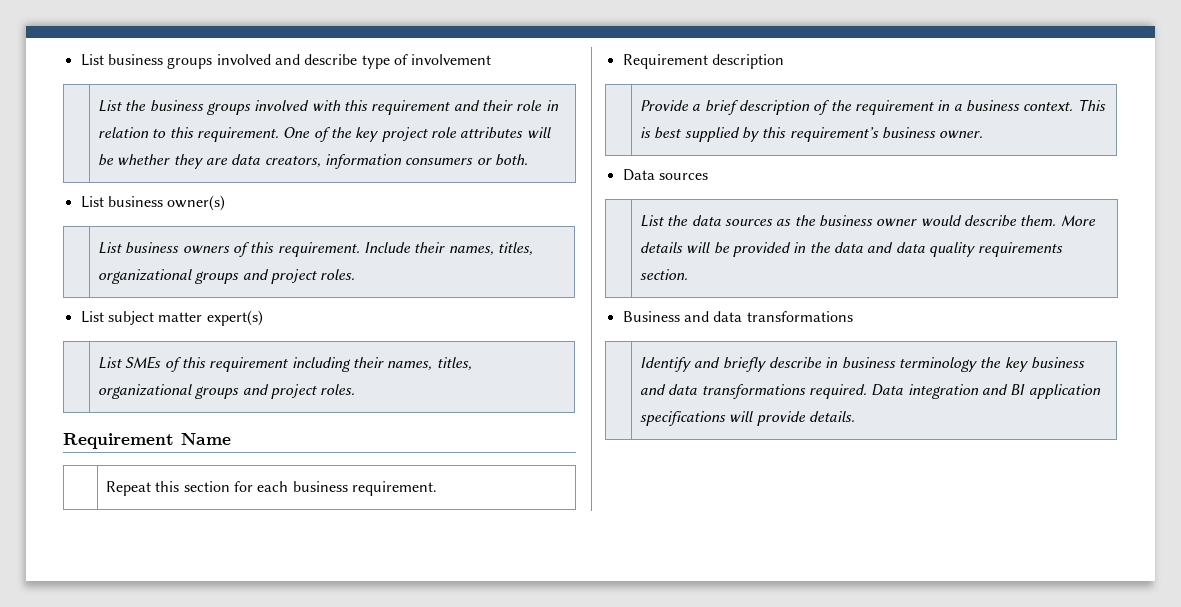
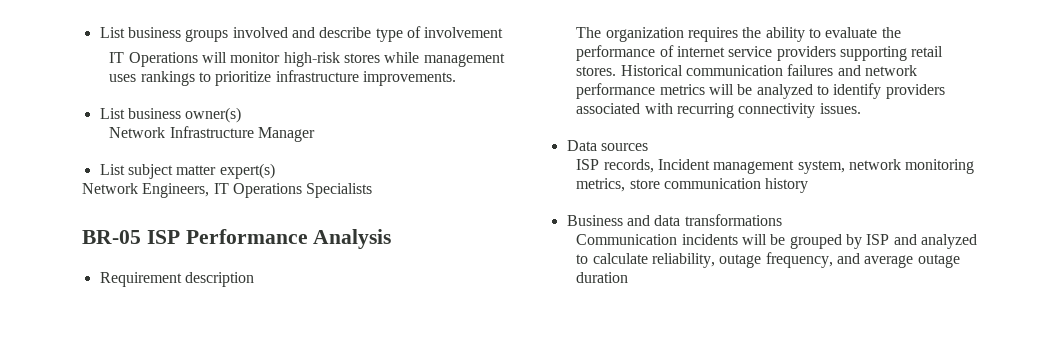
[98,100,559,115] [98,127,551,142] [98,154,529,169] [80,195,226,211] [98,242,534,257] [98,269,356,284] [80,310,263,326] [98,356,472,372] [98,384,356,399] [63,433,231,449] [106,481,438,496] [622,54,784,69] [640,99,1106,115] [640,127,984,142] [622,169,708,181] [640,215,1096,227] [640,242,1064,257] [640,269,689,280] [622,311,853,322] [640,357,1086,372] [640,384,1101,399] [640,411,856,426] // | List the business groups involved with this requirement and their role in relation to this requirement. One of the key project role attributes will be whether they are data creators, information consumers or both. // List business owner(s) // | List business owners of this requirement. Include their names, titles, organizational groups and project roles. // List subject matter expert(s) // | List SMEs of this requirement including their names, titles, organizational groups and project roles. // Requirement Name // | Repeat this section for each business requirement. // Requirement description // | Provide a brief description of the requirement in a business context. This is best supplied by this requirement’s business owner. // Data sources // | List the data sources as the business owner would describe them. More details will be provided in the data and data quality requirements section. // Business and data transformations // | Identify and briefly describe in business terminology the key business and data transformations required. Data integration and BI application specifications will provide details. -> [109,52,505,67] [109,70,456,86] [99,107,242,123] [109,126,315,142] [99,163,275,179] [82,183,373,198] [82,229,392,249] [99,272,254,287] [576,27,901,42] [576,45,944,61] [576,64,917,76] [576,83,945,99] [576,103,861,118] [566,140,648,151] [576,159,975,174] [576,178,809,193] [566,214,782,226] [576,234,977,249] [576,252,960,268] [576,272,629,283] // IT Operations will monitor high-risk stores while management uses rankings to prioritize infrastructure improvements. // List business owner(s) // Network Infrastructure Manager // List subject matter expert(s) // Network Engineers, IT Operations Specialists // BR-05 ISP Performance Analysis // Requirement description // The organization requires the ability to evaluate the performance of internet service providers supporting retail stores. Historical communication failures and network performance metrics will be analyzed to identify providers associated with recurring connectivity issues. // Data sources // ISP records, Incident management system, network monitoring metrics, store communication history // Business and data transformations // Communication incidents will be grouped by ISP and analyzed to calculate reliability, outage frequency, and average outage duration

